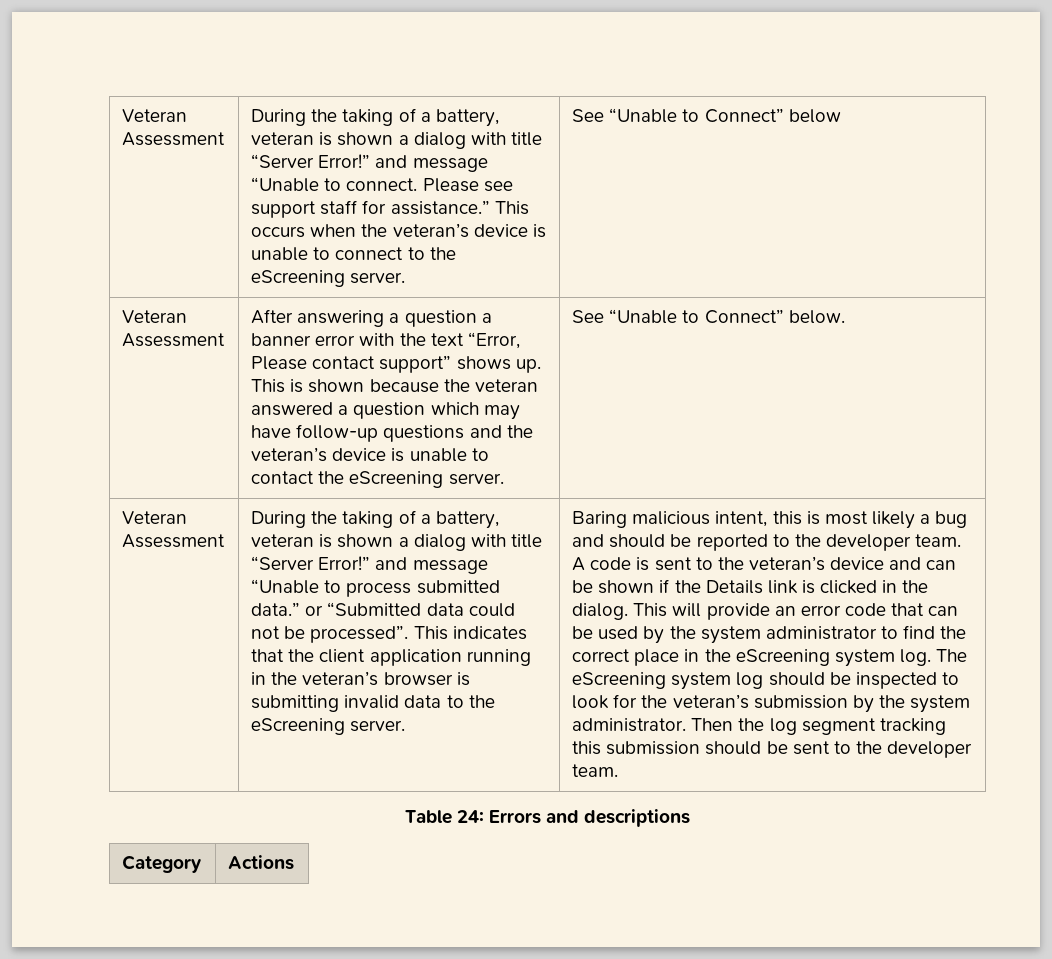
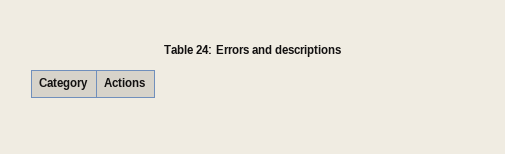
[122,109,188,122] [122,132,226,146] [251,108,499,127] [251,132,542,149] [251,154,488,172] [251,177,513,192] [251,200,529,218] [251,223,546,238] [251,247,456,261] [251,270,406,287] [572,108,841,123] [122,310,188,323] [122,333,226,347] [251,309,492,327] [251,332,520,349] [251,355,541,373] [251,379,538,393] [251,402,520,420] [251,424,533,442] [251,447,489,462] [251,471,504,488] [572,309,845,324] [122,511,188,524] [122,534,226,548] [251,510,499,529] [251,534,542,551] [251,556,488,574] [251,579,500,597] [251,602,515,617] [251,625,527,643] [251,649,531,666] [251,671,470,686] [251,695,495,712] [251,718,406,735] [572,511,968,529] [572,534,962,551] [572,556,957,571] [572,579,929,594] [572,603,959,620] [572,625,967,644] [572,649,968,667] [572,672,959,690] [572,694,971,713] [572,718,946,735] [572,741,973,758] [572,764,619,777] Veteran Assessment | During the taking of a battery, veteran is shown a dialog with title “Server Error!” and message “Unable to connect. Please see support staff for assistance.” This occurs when the veteran’s device is unable to connect to the eScreening server. | See “Unable to Connect” below // Veteran Assessment | After answering a question a banner error with the text “Error, Please contact support” shows up. This is shown because the veteran answered a question which may have follow-up questions and the veteran’s device is unable to contact the eScreening server. | See “Unable to Connect” below. // Veteran Assessment | During the taking of a battery, veteran is shown a dialog with title “Server Error!” and message “Unable to process submitted data.” or “Submitted data could not be processed”. This indicates that the client application running in the veteran’s browser is submitting invalid data to the eScreening server. | Baring malicious intent, this is most likely a bug and should be reported to the developer team. A code is sent to the veteran’s device and can be shown if the Details link is clicked in the dialog. This will provide an error code that can be used by the system administrator to find the correct place in the eScreening system log. The eScreening system log should be inspected to look for the veteran’s submission by the system administrator. Then the log segment tracking this submission should be sent to the developer team. // -> (164, 49) none

